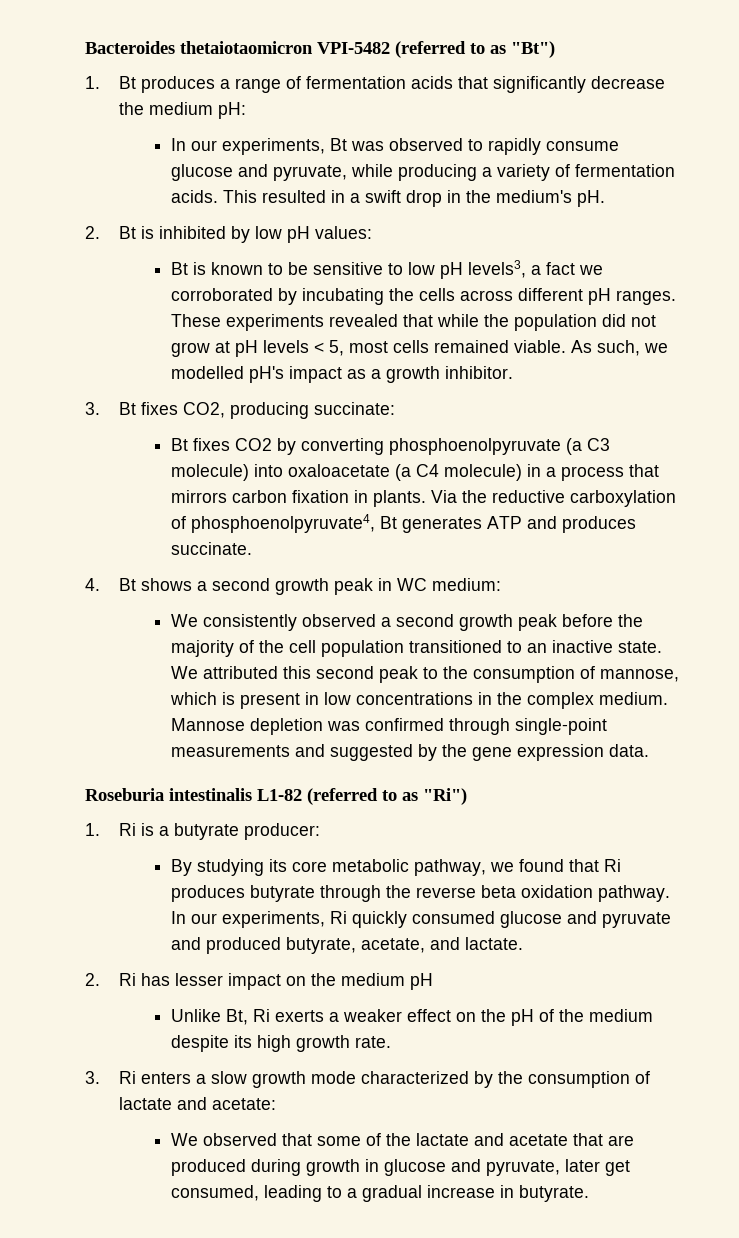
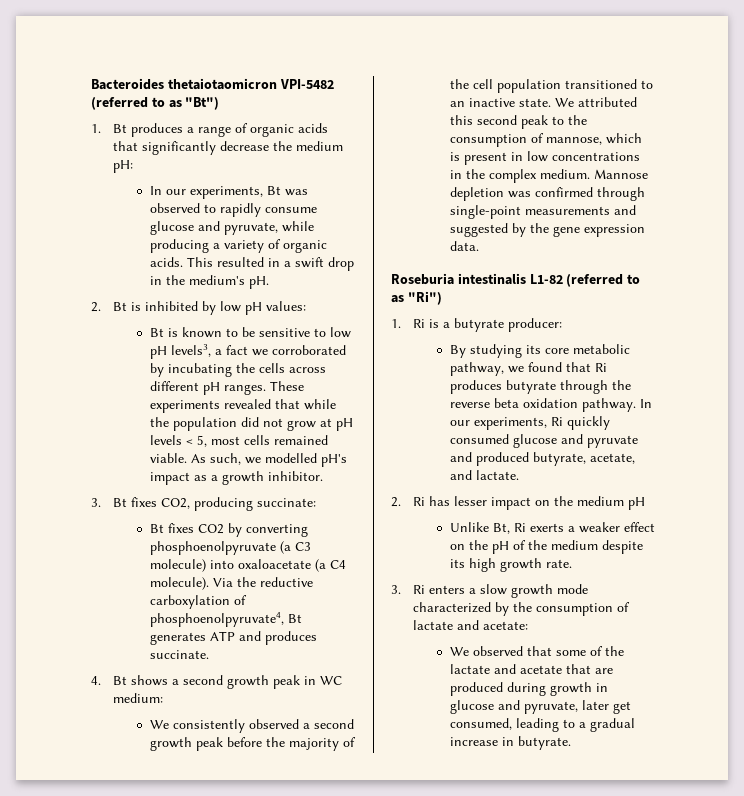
[305,76,406,89] fermentation -> [249,124,294,137] organic
[575,164,676,177] fermentation -> [282,240,327,253] organic
[444,464,660,481] [171,490,427,507] molecule) in a process that mirrors carbon fixation in plants. -> [149,577,209,590] molecule).

